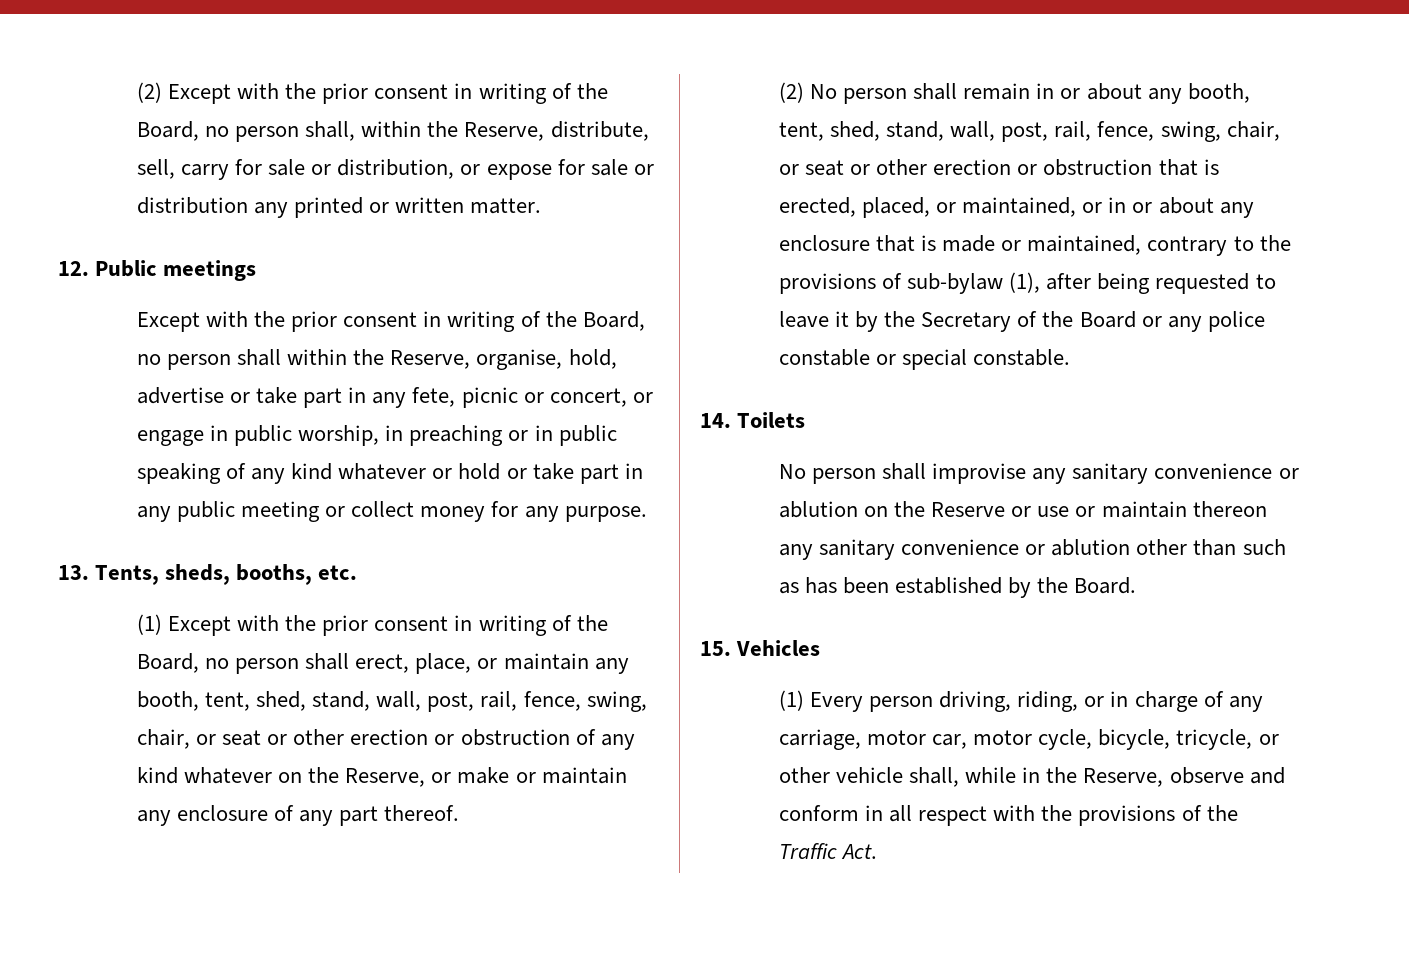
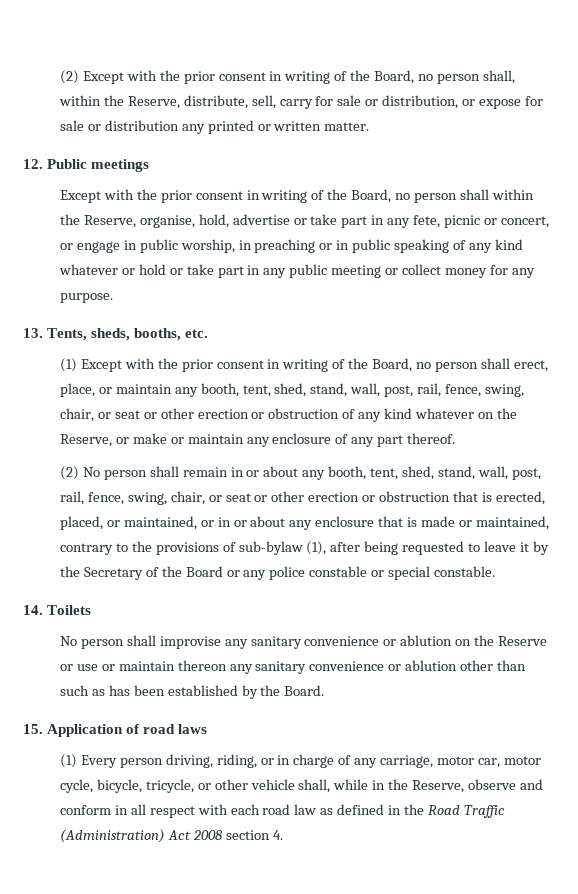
[736,640,821,656] Vehicles -> [47,724,208,737] Application of road laws
[1041,805,1238,826] [778,843,878,859] the provisions of the Traffic Act. -> [230,804,505,818] [59,829,283,843] each road law as defined in the Road Traffic (Administration) Act 2008 section 4.

